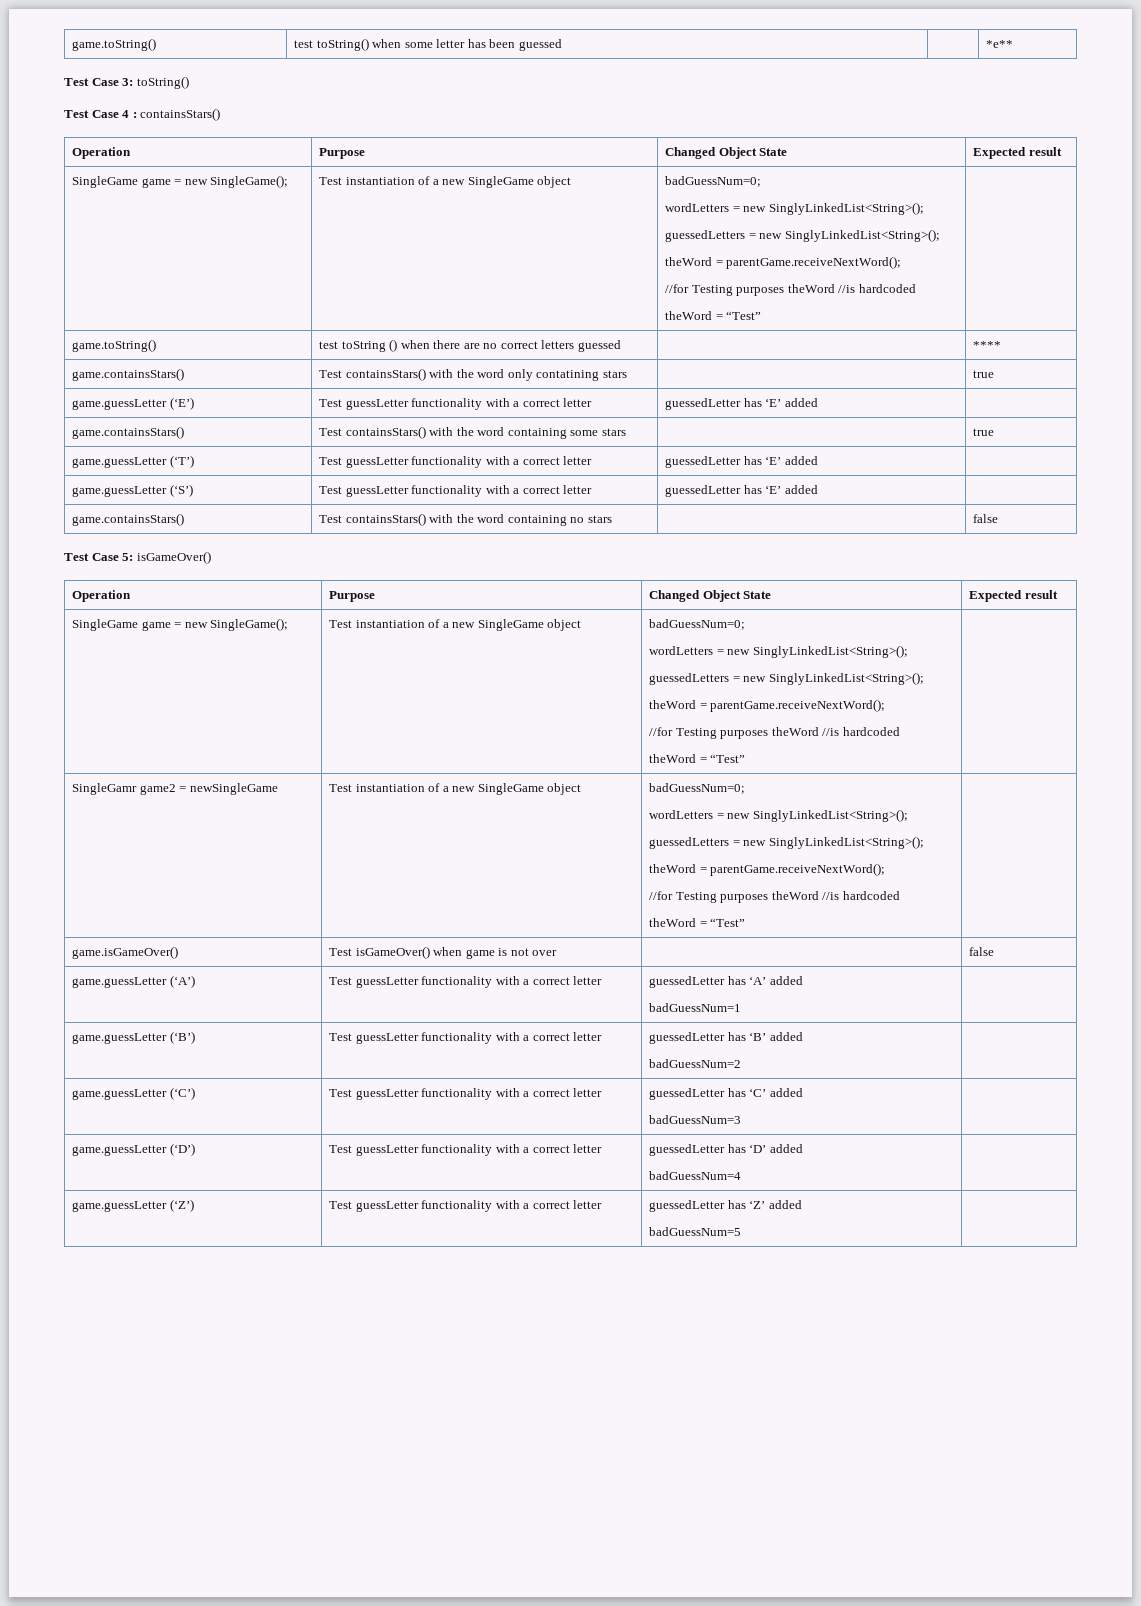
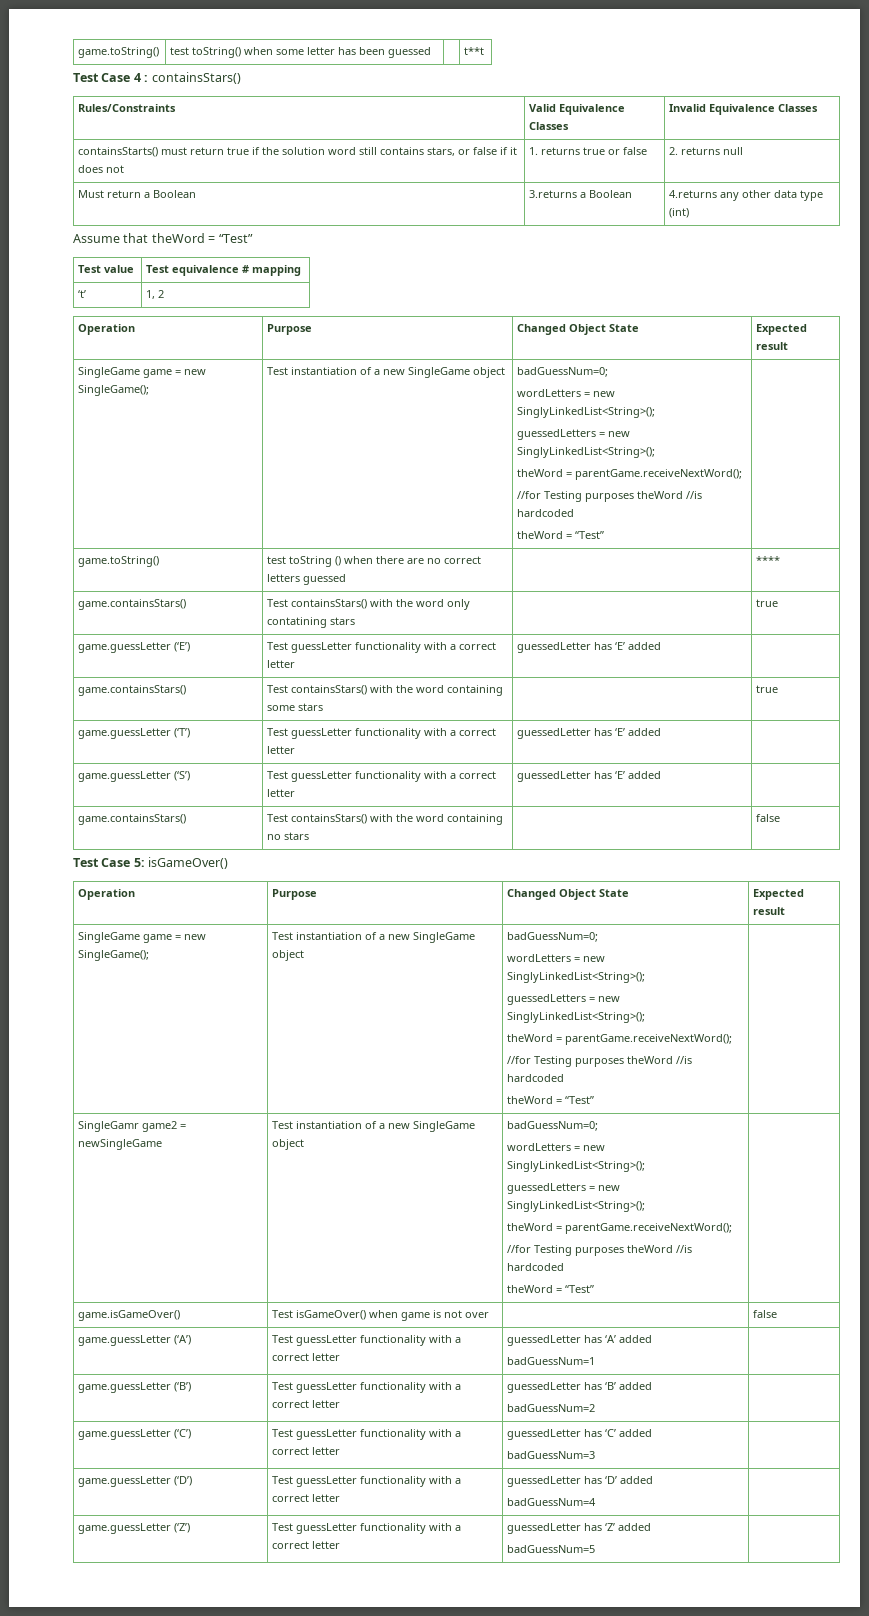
[986,40,1014,48] [64,76,189,89] *e** // Test Case 3: toString() -> [464,47,485,55] t**t
(221, 114) none -> [78,104,177,112] [529,104,626,115] [529,122,570,130] [669,104,819,115] [78,147,518,157] [78,165,125,173] [529,147,648,155] [669,147,744,155] [78,190,197,198] [529,190,633,198] [669,190,824,201] [669,208,690,218] [73,233,253,243] [78,265,135,273] [146,265,302,276] [78,290,87,298] [146,290,165,299] // Rules/Constraints | Valid Equivalence Classes | Invalid Equivalence Classes // containsStarts() must return true if the solution word still contains stars, or false if it does not | 1. returns true or false | 2. returns null // Must return a Boolean | 3.returns a Boolean | 4.returns any other data type (int) // Assume that theWord = “Test” // Test value | Test equivalence # mapping // ‘t’ | 1, 2

